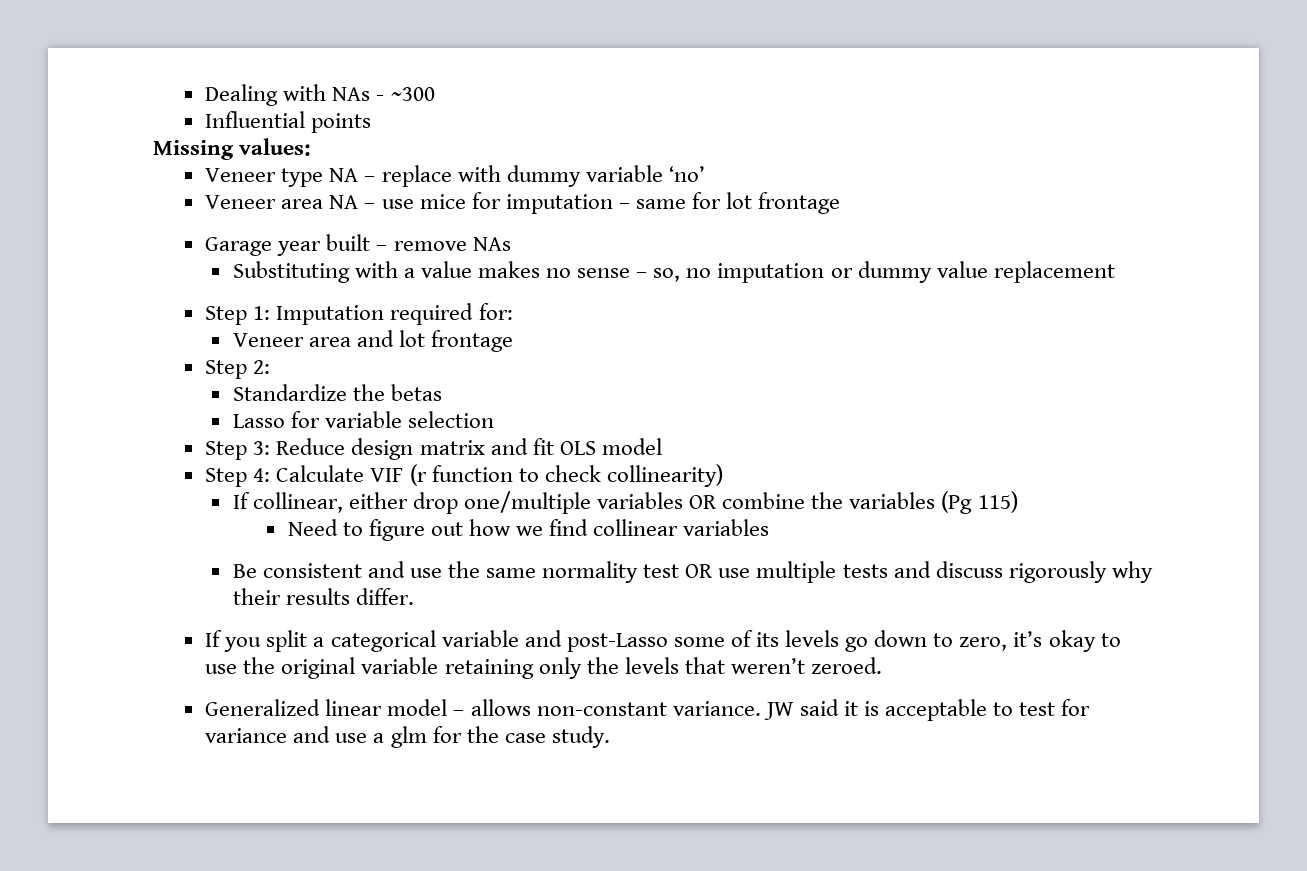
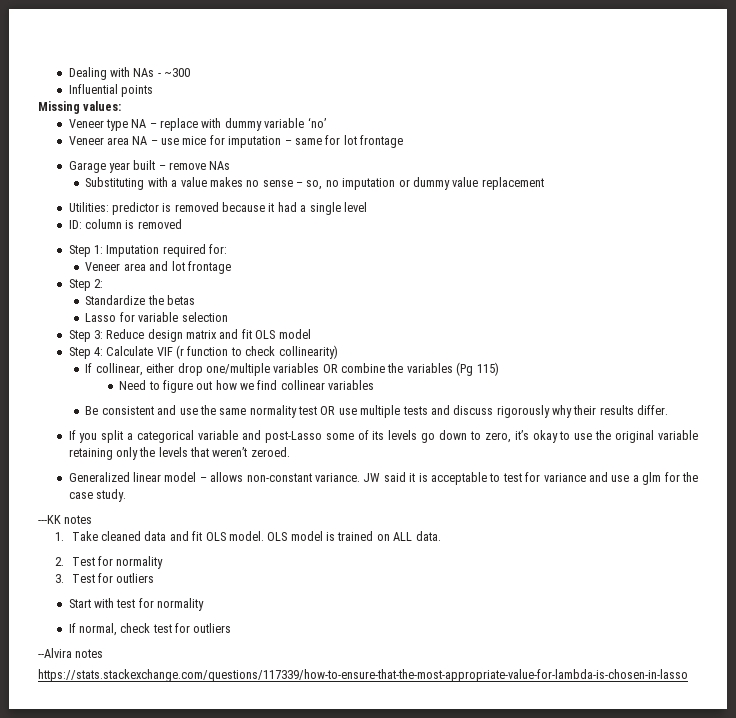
(1115, 272) none -> [68,202,367,215] [68,219,182,229] // Utilities: predictor is removed because it had a single level // ID: column is removed
(610, 737) none -> [38,515,93,524] [54,531,441,541] [54,556,164,569] [54,573,155,583] [68,598,205,611] [68,623,232,636] [38,648,104,658] [38,669,688,682] // ---KK notes // 1. Take cleaned data and fit OLS model. OLS model is trained on ALL data. // 2. Test for normality // 3. Test for outliers // Start with test for normality // If normal, check test for outliers // --Alvira notes // https://stats.stackexchange.com/questions/117339/how-to-ensure-that-the-most-appropriate-value-for-lambda-is-chosen-in-lasso

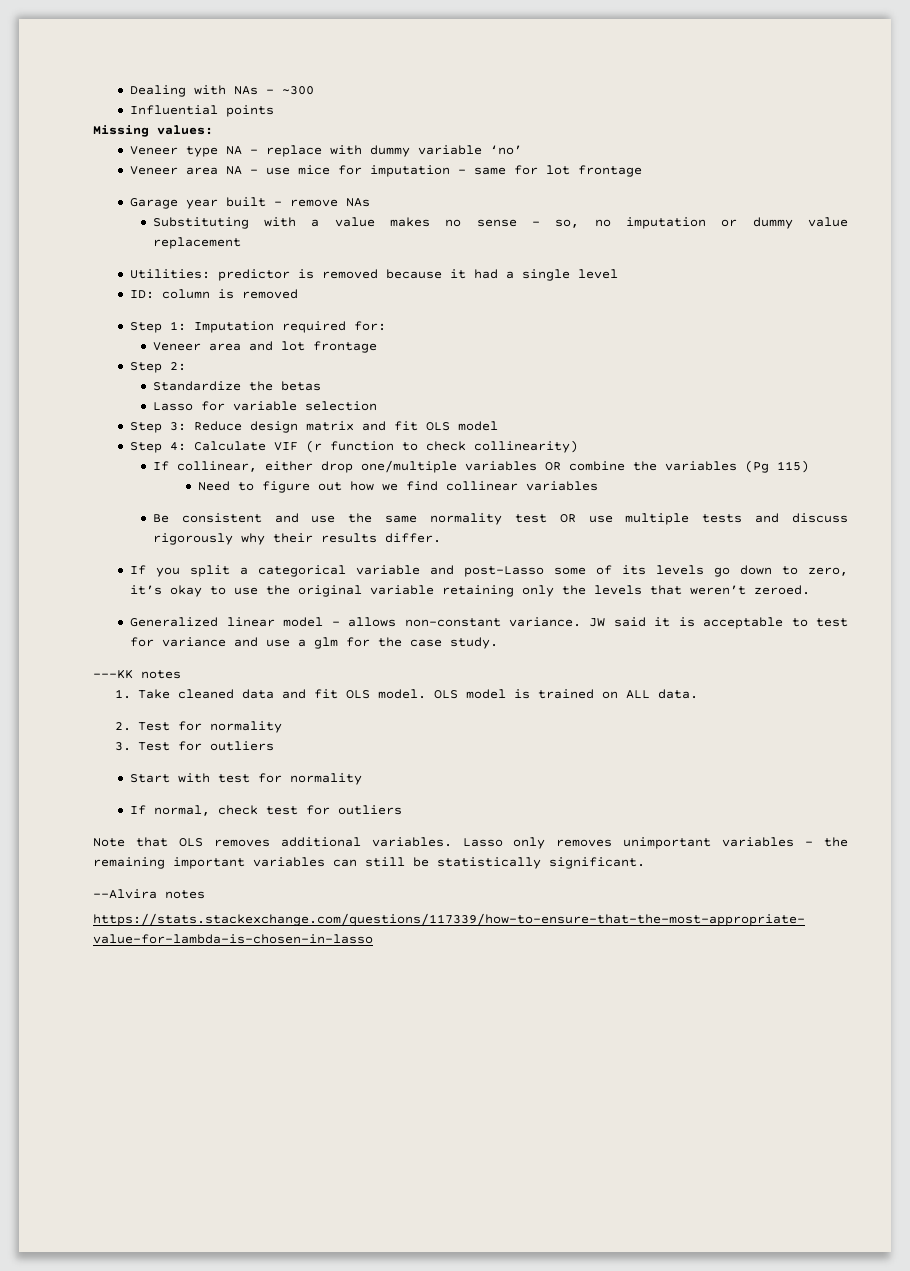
(232, 628) none -> [93,837,848,849] [93,857,645,869] // Note that OLS removes additional variables. Lasso only removes unimportant variables – the remaining important variables can still be statistically significant.

